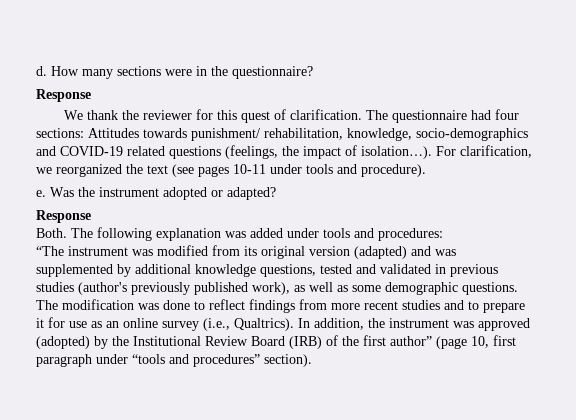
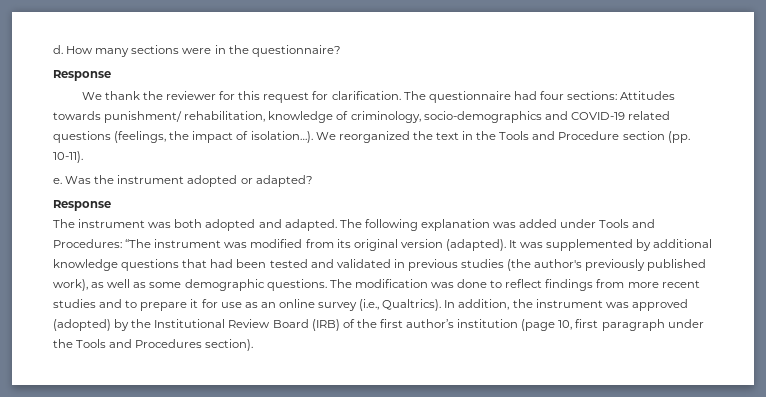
[240,109,286,123] quest of -> [263,91,329,103] request for
[347,128,412,141] knowledge, -> [268,111,421,123] knowledge of criminology,
[436,145,532,158] [36,164,426,177] For clarification, we reorganized the text (see pages 10-11 under tools and procedure). -> [315,131,690,143] [53,151,83,163] We reorganized the text in the Tools and Procedure section (pp. 10-11).
[36,228,67,238] Both. -> [53,219,337,231] The instrument was both adopted and adapted.
[323,228,443,241] tools and procedures: // -> [599,219,656,228] [53,239,122,248] Tools and Procedures:
[354,246,431,259] (adapted) and -> [445,239,518,251] (adapted). It
[260,264,316,277] questions, -> [121,259,267,271] questions that had been
[78,282,127,295] (author's -> [507,259,583,271] (the author's
[390,336,432,346] author” -> [406,319,519,328] author’s institution
[132,354,260,367] “tools and procedures” -> [53,339,203,348] the Tools and Procedures

